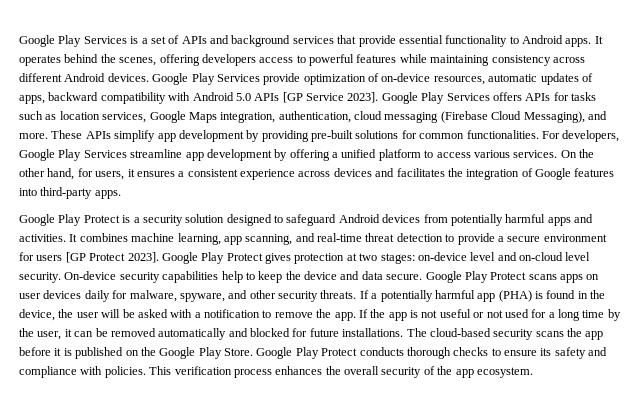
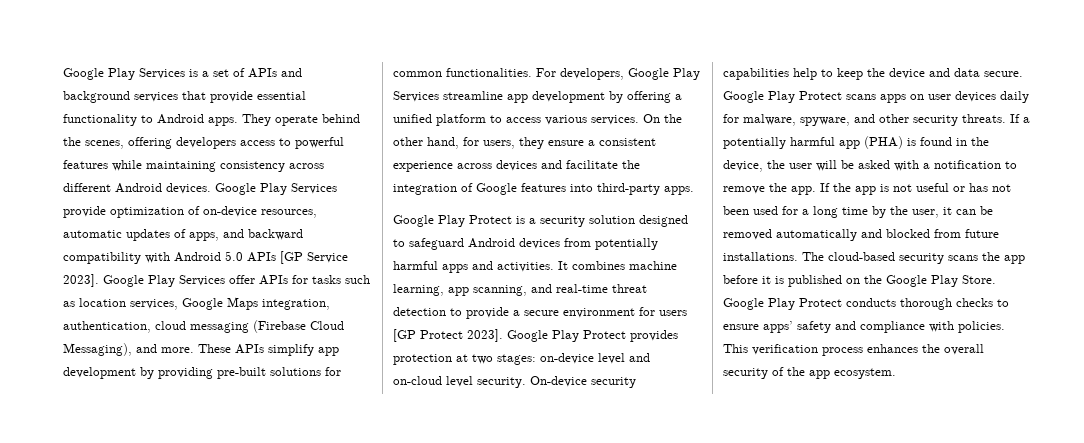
[594,36,603,44] [19,55,61,66] It operates -> [242,114,318,126] They operate
(45, 99) none -> [223,229,244,238] and
[492,92,522,101] offers -> [229,275,255,284] offer
[127,169,175,177] it ensures -> [519,137,584,149] they ensure
[396,168,445,177] facilitates -> [566,160,618,169] facilitate
[265,253,291,264] gives -> [630,330,678,342] provides
[486,310,503,318] not -> [969,183,1011,192] [723,206,749,215] has not been
[292,328,308,337] for -> [934,229,961,238] from
[540,348,552,356] its -> [763,321,793,333] apps’

